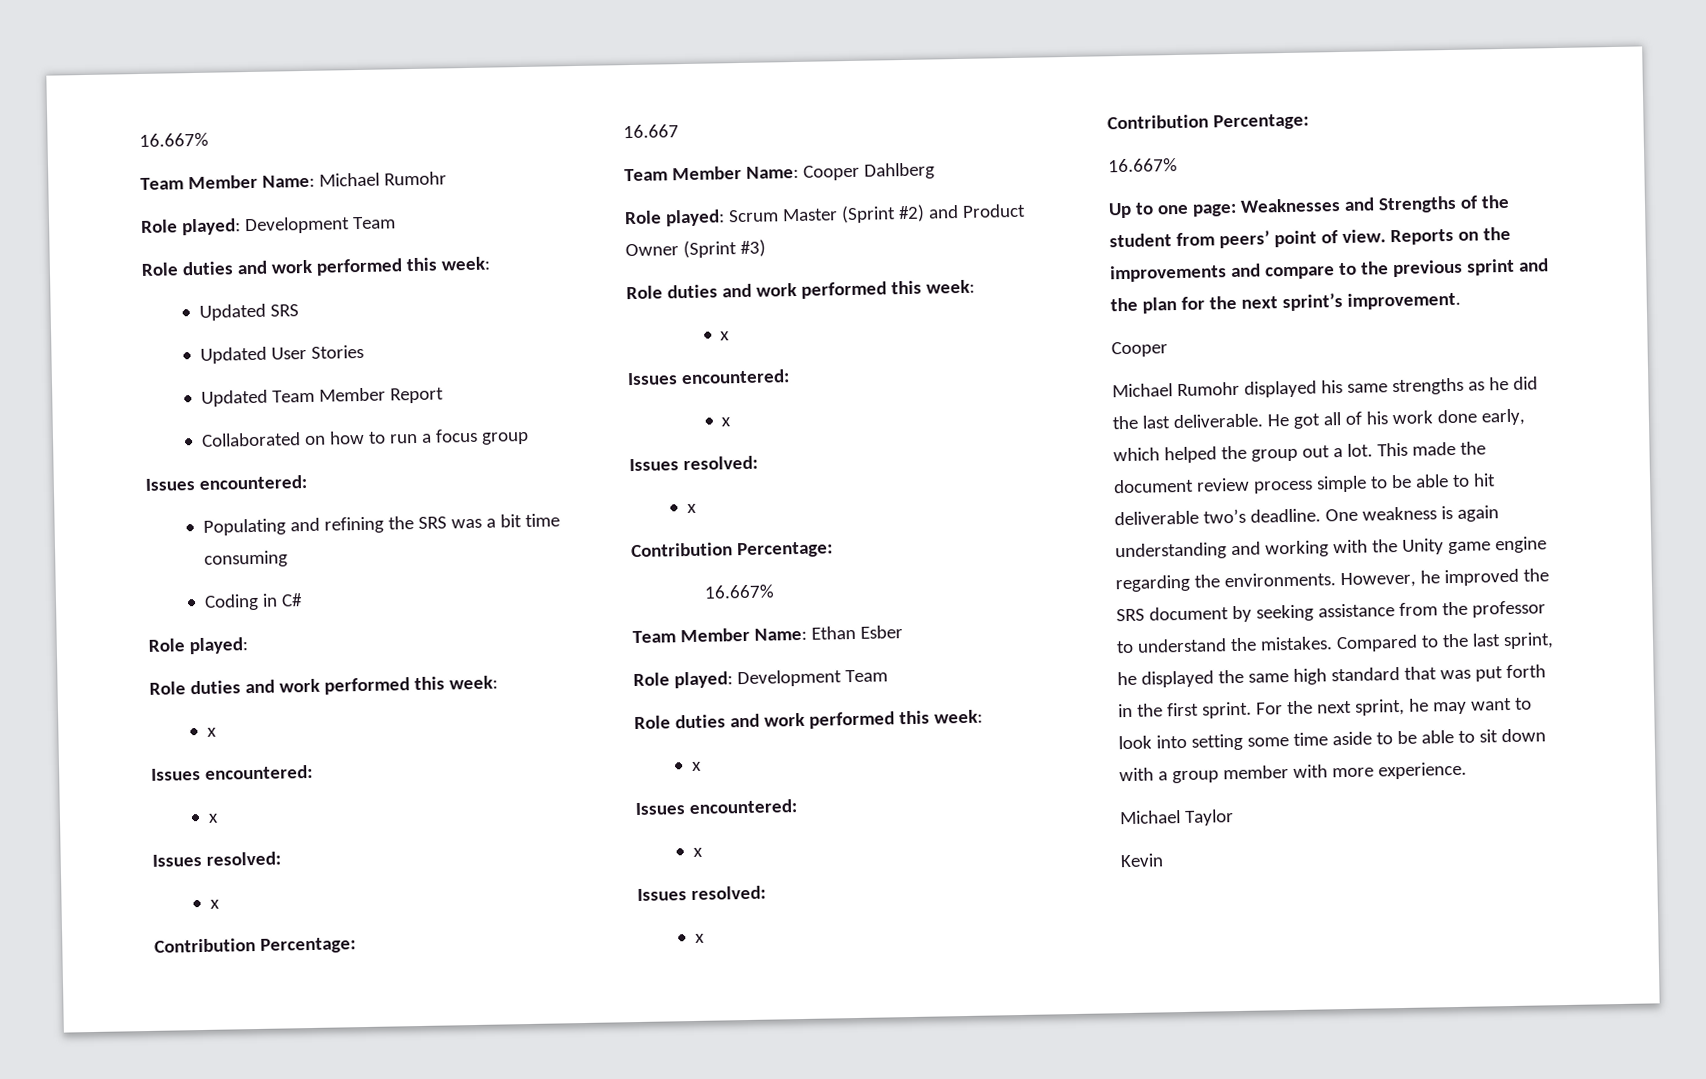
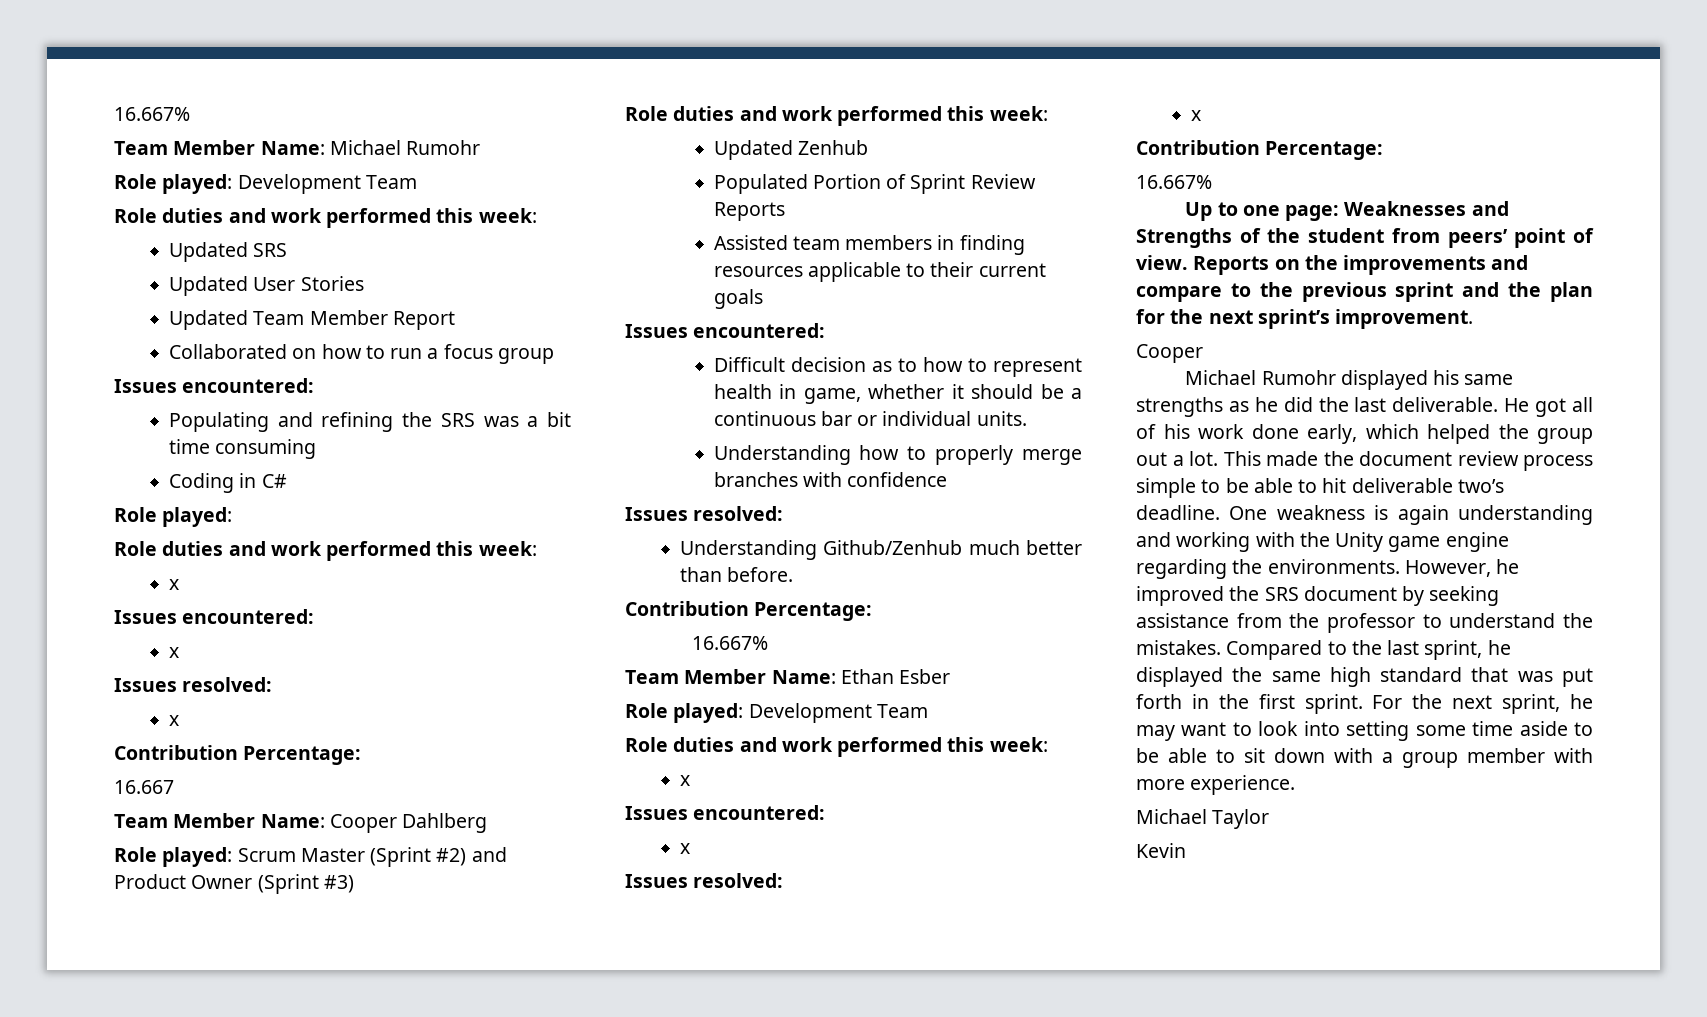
[720,331,731,341] [627,369,790,386] [721,417,732,427] [629,455,758,472] [686,503,697,514] x // Issues encountered: // x // Issues resolved: // x -> [713,140,868,160] [713,174,1036,194] [713,202,785,221] [713,235,1025,255] [713,262,1046,282] [713,289,763,309] [625,323,826,338] [713,357,1082,377] [713,384,1082,404] [713,411,1027,426] [713,445,1082,465] [713,472,948,487] [625,506,784,521] [680,540,1082,560] [680,567,794,582] Updated Zenhub // Populated Portion of Sprint Review Reports // Assisted team members in finding resources applicable to their current goals // Issues encountered: // Difficult decision as to how to represent health in game, whether it should be a continuous bar or individual units. // Understanding how to properly merge branches with confidence // Issues resolved: // Understanding Github/Zenhub much better than before.

